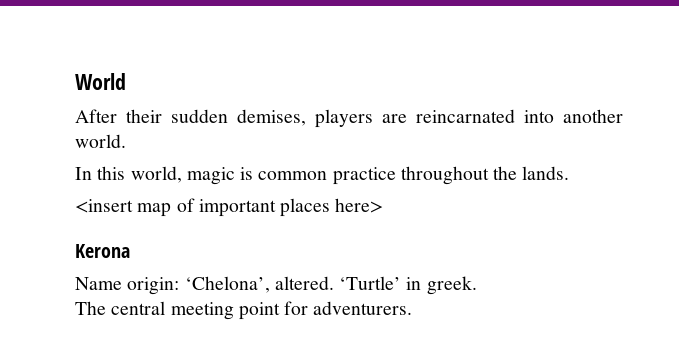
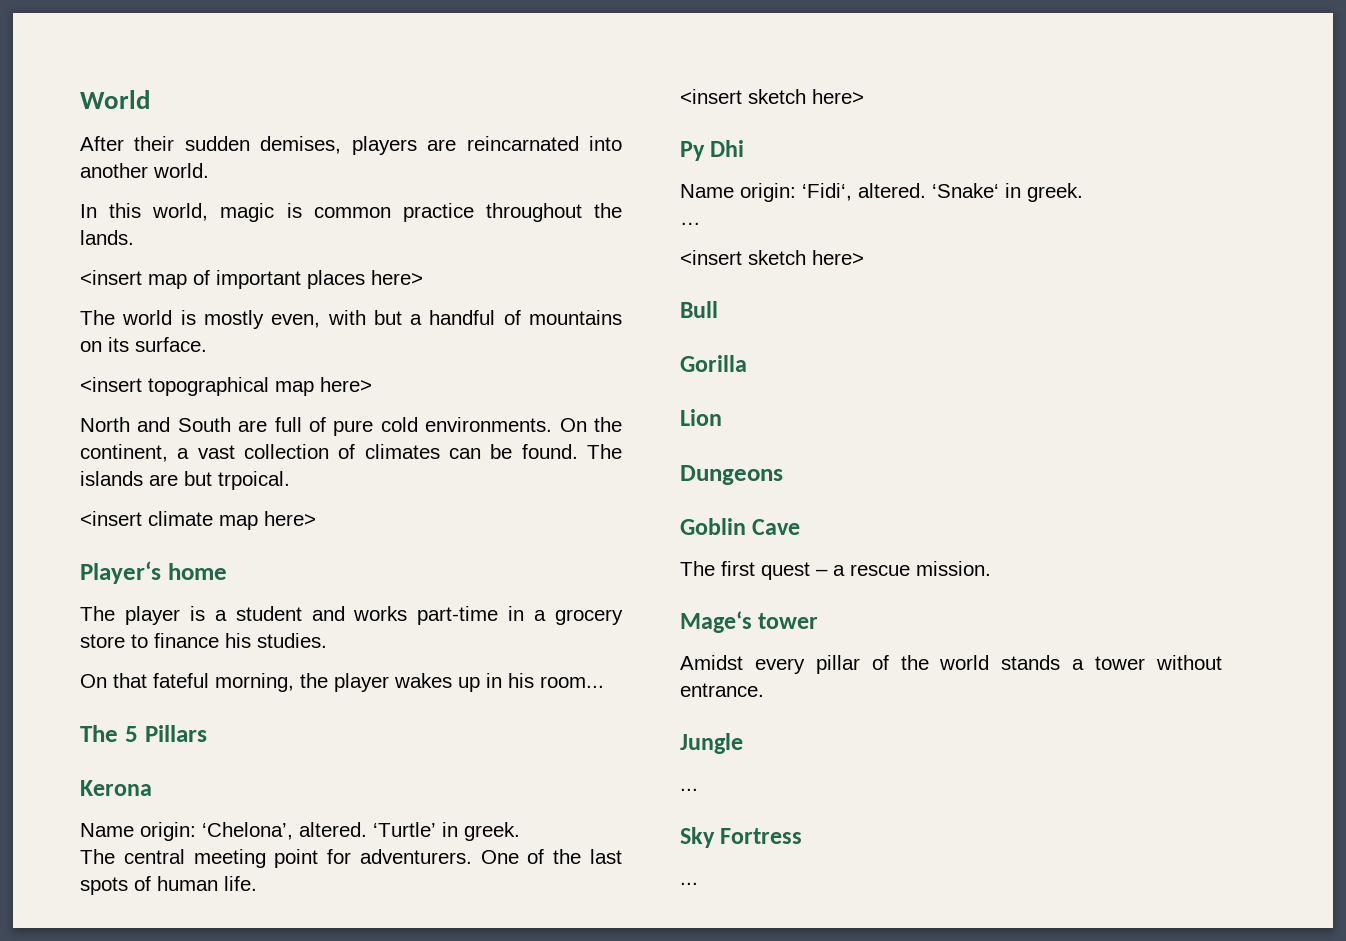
(384, 205) none -> [80,310,622,329] [80,337,207,352] [80,377,372,396] [80,417,622,436] [80,444,622,462] [80,471,290,490] [80,511,316,530] [80,561,227,584] [80,606,623,625] [80,633,327,648] [80,673,604,692] [80,725,207,742] // The world is mostly even, with but a handful of mountains on its surface. // <insert topographical map here> // North and South are full of pure cold environments. On the continent, a vast collection of climates can be found. The islands are but trpoical. // <insert climate map here> // Player‘s home // The player is a student and works part-time in a grocery store to finance his studies. // On that fateful morning, the player wakes up in his room... // The 5 Pillars
(413, 308) none -> [480,849,622,864] [80,876,257,895] [680,89,864,104] [680,140,745,161] [680,183,1083,202] [680,222,701,225] [680,250,864,265] [680,301,718,318] [680,355,747,372] [680,409,722,426] [680,465,783,485] [680,518,801,535] [680,561,991,580] [680,611,819,633] [680,655,1222,674] [680,683,764,697] [680,733,743,754] [680,788,698,791] [680,827,803,848] [680,882,698,885] One of the last spots of human life. // <insert sketch here> // Py Dhi // Name origin: ‘Fidi‘, altered. ‘Snake‘ in greek. // … // <insert sketch here> // Bull // Gorilla // Lion // Dungeons // Goblin Cave // The first quest – a rescue mission. // Mage‘s tower // Amidst every pillar of the world stands a tower without entrance. // Jungle // ... // Sky Fortress // ...

